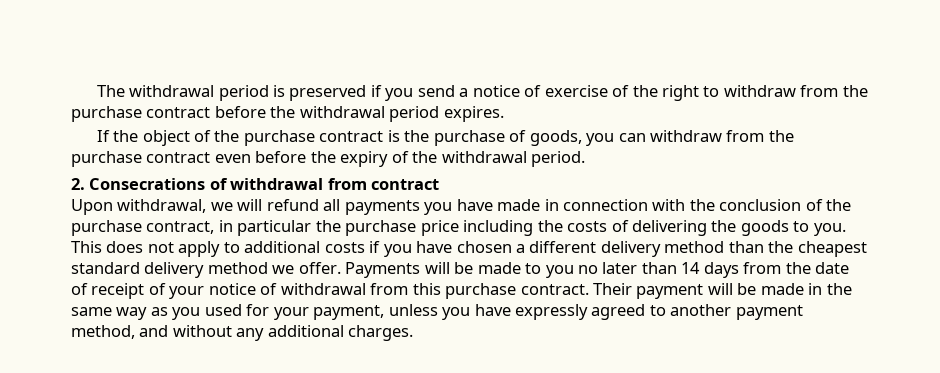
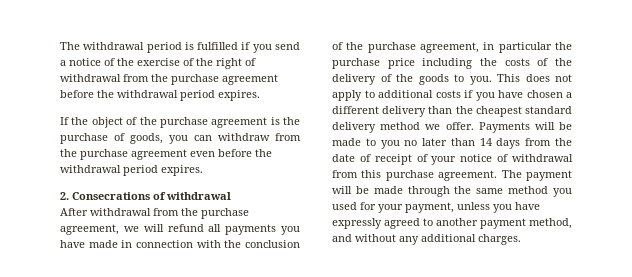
[289,85,367,101] preserved -> [197,42,239,50] fulfilled
(542, 91) none -> [117,58,134,66] the
[703,85,868,97] [71,106,211,122] to withdraw from the purchase contract -> [245,58,256,66] [60,74,278,85] of withdrawal from the purchase agreement
[319,131,384,142] contract -> [211,117,268,128] agreement
[146,152,211,163] contract -> [131,149,187,160] agreement
[340,151,586,167] expiry of the withdrawal period. -> [60,165,203,176] withdrawal period expires.
[327,178,440,190] [71,199,207,215] from contract // Upon withdrawal, -> [60,208,249,219] [60,224,119,235] // After withdrawal from the purchase agreement,
[146,221,215,234] contract, -> [420,42,479,53] agreement,
[632,220,708,236] delivering -> [555,58,572,66] [332,74,392,85] the delivery of
[664,241,725,253] method -> (427, 111) none
[520,283,633,295] contract. Their -> [438,170,522,181] agreement. The
[808,283,823,295] in -> [407,186,450,197] through
[116,307,168,320] way as -> [508,186,549,194] method

